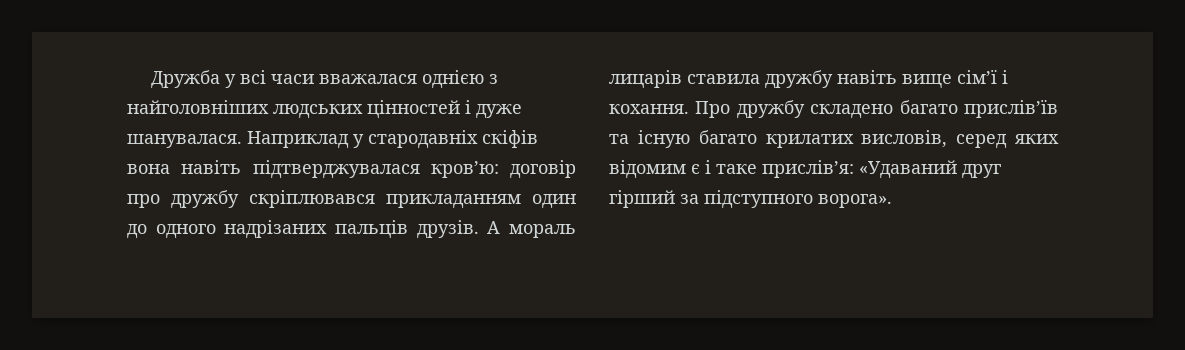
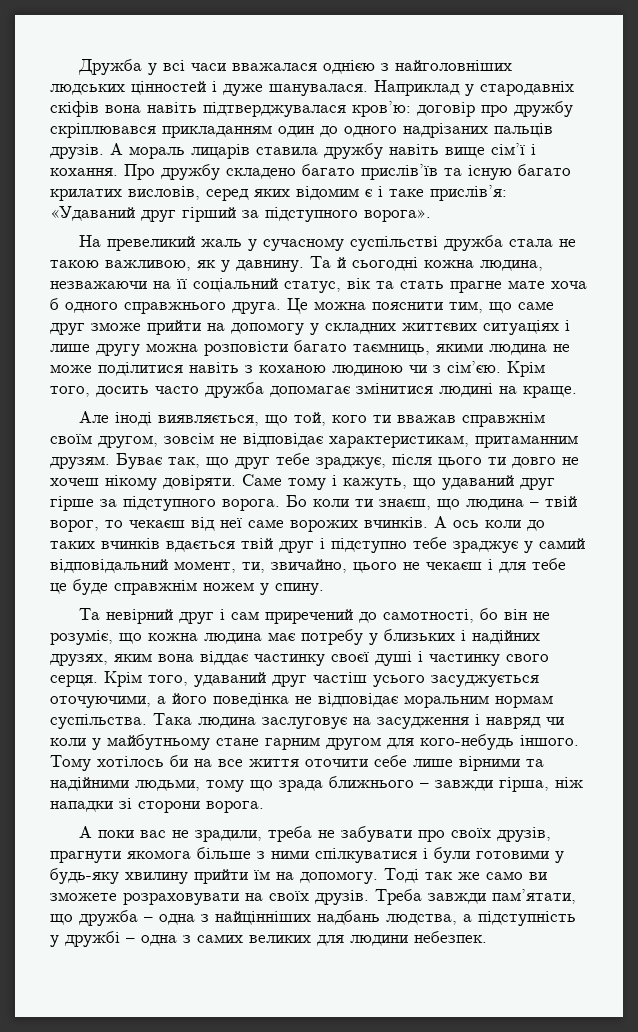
(892, 201) none -> [78,235,576,251] [50,256,543,272] [50,278,587,293] [50,298,554,314] [50,320,570,335] [50,340,570,356] [50,361,545,377] [50,382,577,398] [78,411,545,427] [50,433,578,448] [50,453,579,469] [50,474,555,490] [50,495,577,511] [50,516,545,532] [50,537,585,553] [50,558,566,573] [50,579,324,595] [78,608,550,624] [50,629,540,645] [50,651,549,666] [50,671,539,687] [50,693,553,708] [50,713,564,729] [50,734,579,750] [50,755,544,771] [50,776,583,792] [50,798,264,813] [78,826,551,842] [50,847,564,863] [50,868,547,884] [50,889,576,905] [50,910,576,926] [50,931,487,947] // На превеликий жаль у сучасному суспільстві дружба стала не такою важливою, як у давнину. Та й сьогодні кожна людина, незважаючи на її соціальний статус, вік та стать прагне мате хоча б одного справжнього друга. Це можна пояснити тим, що саме друг зможе прийти на допомогу у складних життєвих ситуаціях і лише другу можна розповісти багато таємниць, якими людина не може поділитися навіть з коханою людиною чи з сім’єю. Крім того, досить часто дружба допомагає змінитися людині на краще. // Але іноді виявляється, що той, кого ти вважав справжнім своїм другом, зовсім не відповідає характеристикам, притаманним друзям. Буває так, що друг тебе зраджує, після цього ти довго не хочеш нікому довіряти. Саме тому і кажуть, що удаваний друг гірше за підступного ворога. Бо коли ти знаєш, що людина – твій ворог, то чекаєш від неї саме ворожих вчинків. А ось коли до таких вчинків вдається твій друг і підступно тебе зраджує у самий відповідальний момент, ти, звичайно, цього не чекаєш і для тебе це буде справжнім ножем у спину. // Та невірний друг і сам приречений до самотності, бо він не розуміє, що кожна людина має потребу у близьких і надійних друзях, яким вона віддає частинку своєї душі і частинку свого серця. Крім того, удаваний друг частіш усього засуджується оточуючими, а його поведінка не відповідає моральним нормам суспільства. Така людина заслуговує на засудження і навряд чи коли у майбутньому стане гарним другом для кого-небудь іншого. Тому хотілось би на все життя оточити себе лише вірними та надійними людьми, тому що зрада ближнього – завжди гірша, ніж нападки зі сторони ворога. // А поки вас не зрадили, треба не забувати про своїх друзів, прагнути якомога більше з ними спілкуватися і були готовими у будь-яку хвилину прийти їм на допомогу. Тоді так же само ви зможете розраховувати на своїх друзів. Треба завжди пам’ятати, що дружба – одна з найцінніших надбань людства, а підступність у дружбі – одна з самих великих для людини небезпек.

